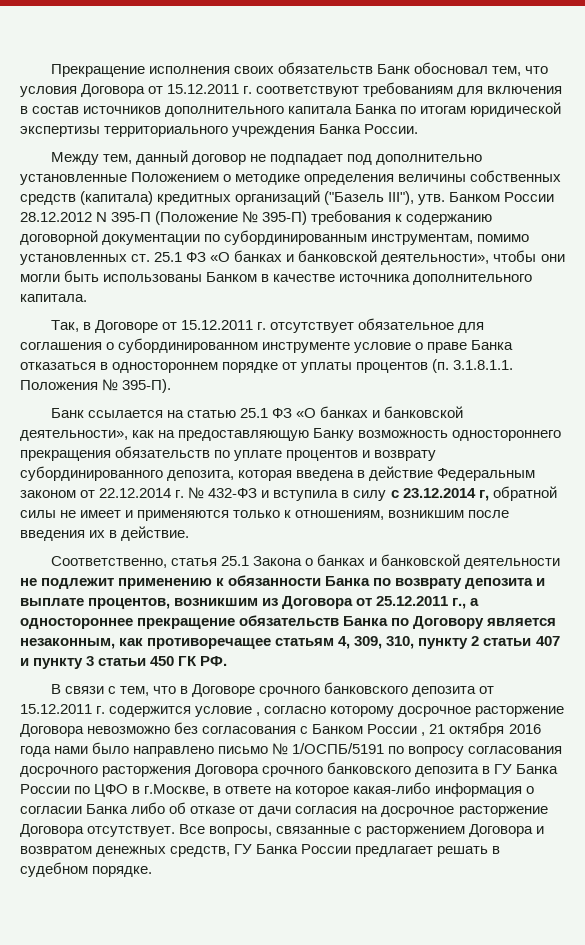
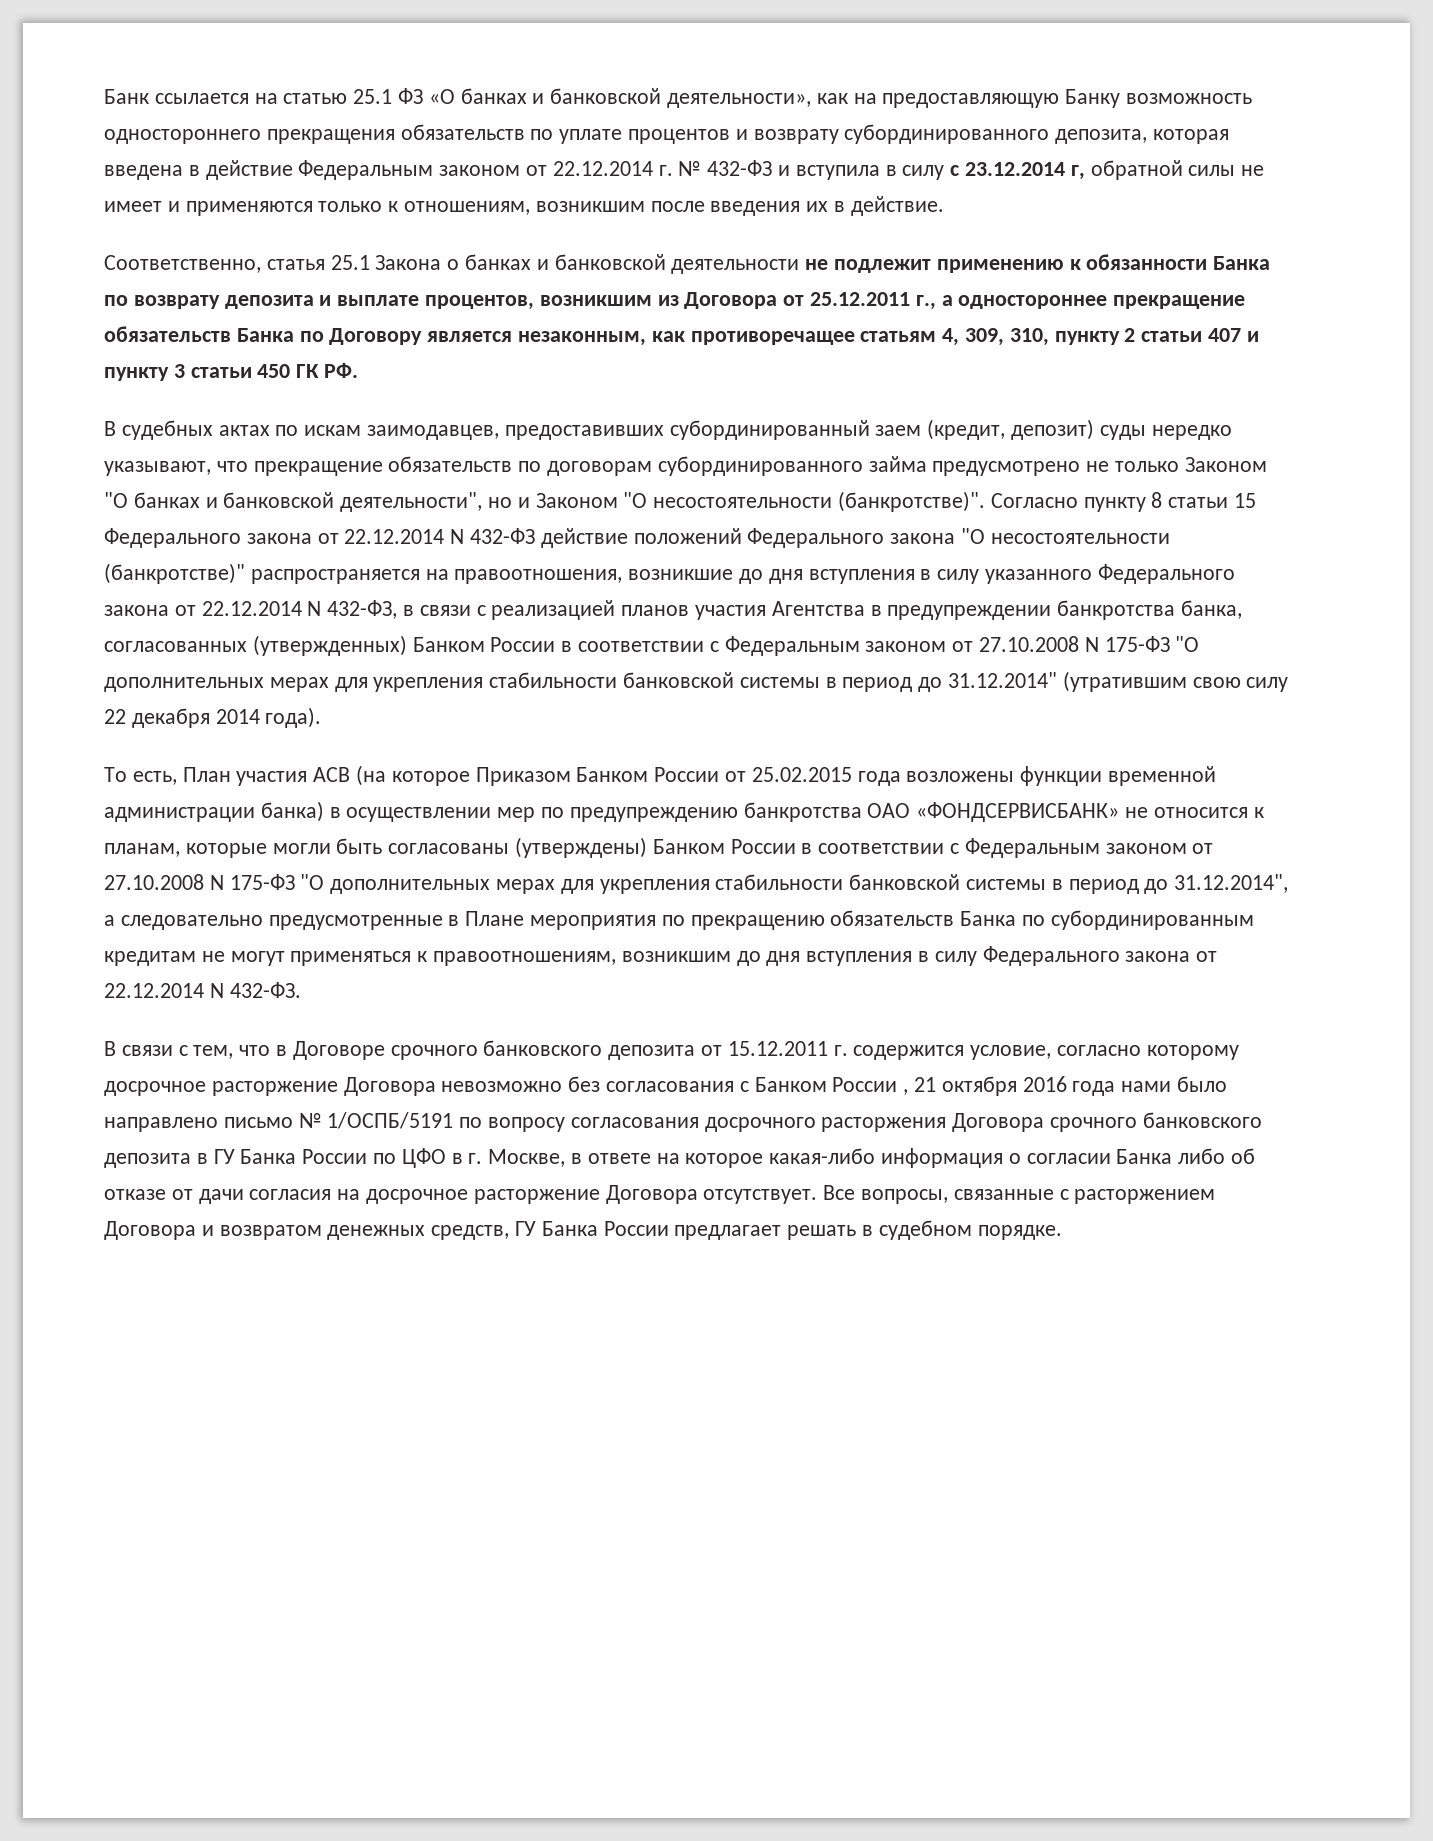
[50,62,549,77] [20,82,563,97] [20,102,562,117] [20,124,419,137] [50,150,483,165] [20,170,562,185] [20,190,555,205] [20,210,493,225] [20,230,530,245] [20,250,565,265] [20,270,533,285] [20,294,87,302] [50,318,485,333] [20,338,514,353] [20,359,514,373] [20,379,172,393] Прекращение исполнения своих обязательств Банк обосновал тем, что условия Договора от 15.12.2011 г. соответствуют требованиям для включения в состав источников дополнительного капитала Банка по итогам юридической экспертизы территориального учреждения Банка России. // Между тем, данный договор не подпадает под дополнительно установленные Положением о методике определения величины собственных средств (капитала) кредитных организаций ("Базель III"), утв. Банком России 28.12.2012 N 395-П (Положение № 395-П) требования к содержанию договорной документации по субординированным инструментам, помимо установленных ст. 25.1 ФЗ «О банках и банковской деятельности», чтобы они могли быть использованы Банком в качестве источника дополнительного капитала. // Так, в Договоре от 15.12.2011 г. отсутствует обязательное для соглашения о субординированном инструменте условие о праве Банка отказаться в одностороннем порядке от уплаты процентов (п. 3.1.8.1.1. Положения № 395-П). // -> (104, 96) none
(228, 661) none -> [104,419,1232,440] [104,456,1267,476] [104,491,1257,512] [104,528,1170,548] [104,563,1235,584] [104,600,1243,620] [104,635,1200,656] [104,671,1289,692] [104,707,322,728] [104,765,1217,786] [104,801,1264,822] [104,837,1214,858] [104,874,1289,894] [104,910,1254,930] [104,946,1218,966] [104,982,301,998] // В судебных актах по искам заимодавцев, предоставивших субординированный заем (кредит, депозит) суды нередко указывают, что прекращение обязательств по договорам субординированного займа предусмотрено не только Законом "О банках и банковской деятельности", но и Законом "О несостоятельности (банкротстве)". Согласно пункту 8 статьи 15 Федерального закона от 22.12.2014 N 432-ФЗ действие положений Федерального закона "О несостоятельности (банкротстве)" распространяется на правоотношения, возникшие до дня вступления в силу указанного Федерального закона от 22.12.2014 N 432-ФЗ, в связи с реализацией планов участия Агентства в предупреждении банкротства банка, согласованных (утвержденных) Банком России в соответствии с Федеральным законом от 27.10.2008 N 175-ФЗ "О дополнительных мерах для укрепления стабильности банковской системы в период до 31.12.2014" (утратившим свою силу 22 декабря 2014 года). // То есть, План участия АСВ (на которое Приказом Банком России от 25.02.2015 года возложены функции временной администрации банка) в осуществлении мер по предупреждению банкротства ОАО «ФОНДСЕРВИСБАНК» не относится к планам, которые могли быть согласованы (утверждены) Банком России в соответствии с Федеральным законом от 27.10.2008 N 175-ФЗ "О дополнительных мерах для укрепления стабильности банковской системы в период до 31.12.2014", а следовательно предусмотренные в Плане мероприятия по прекращению обязательств Банка по субординированным кредитам не могут применяться к правоотношениям, возникшим до дня вступления в силу Федерального закона от 22.12.2014 N 432-ФЗ.
[195,706,261,717] условие , -> [970,1045,1052,1060] условие,
[144,784,210,796] г.Москве, -> [468,1149,566,1167] г. Москве,

